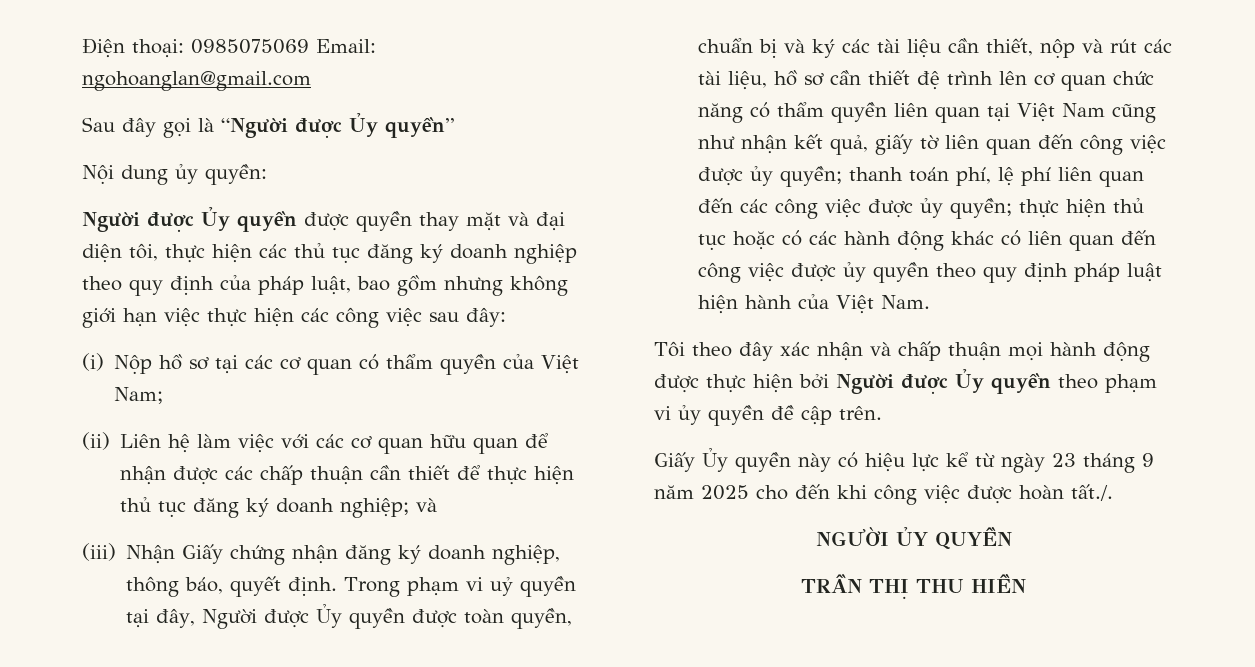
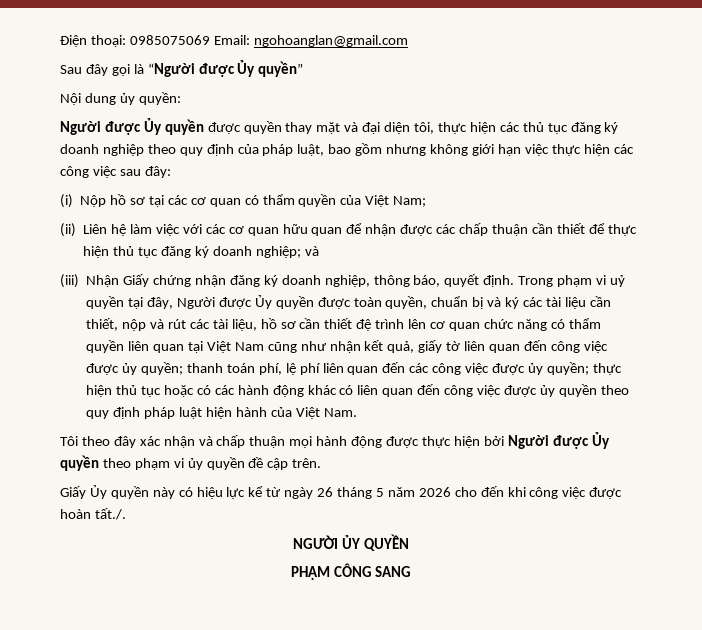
[1052,453,1154,473] [654,485,749,500] 23 tháng 9 năm 2025 -> [317,487,451,499] 26 tháng 5 năm 2026
[801,574,1026,599] TRẦN THỊ THU HIỀN -> [290,563,412,580] PHẠM CÔNG SANG

